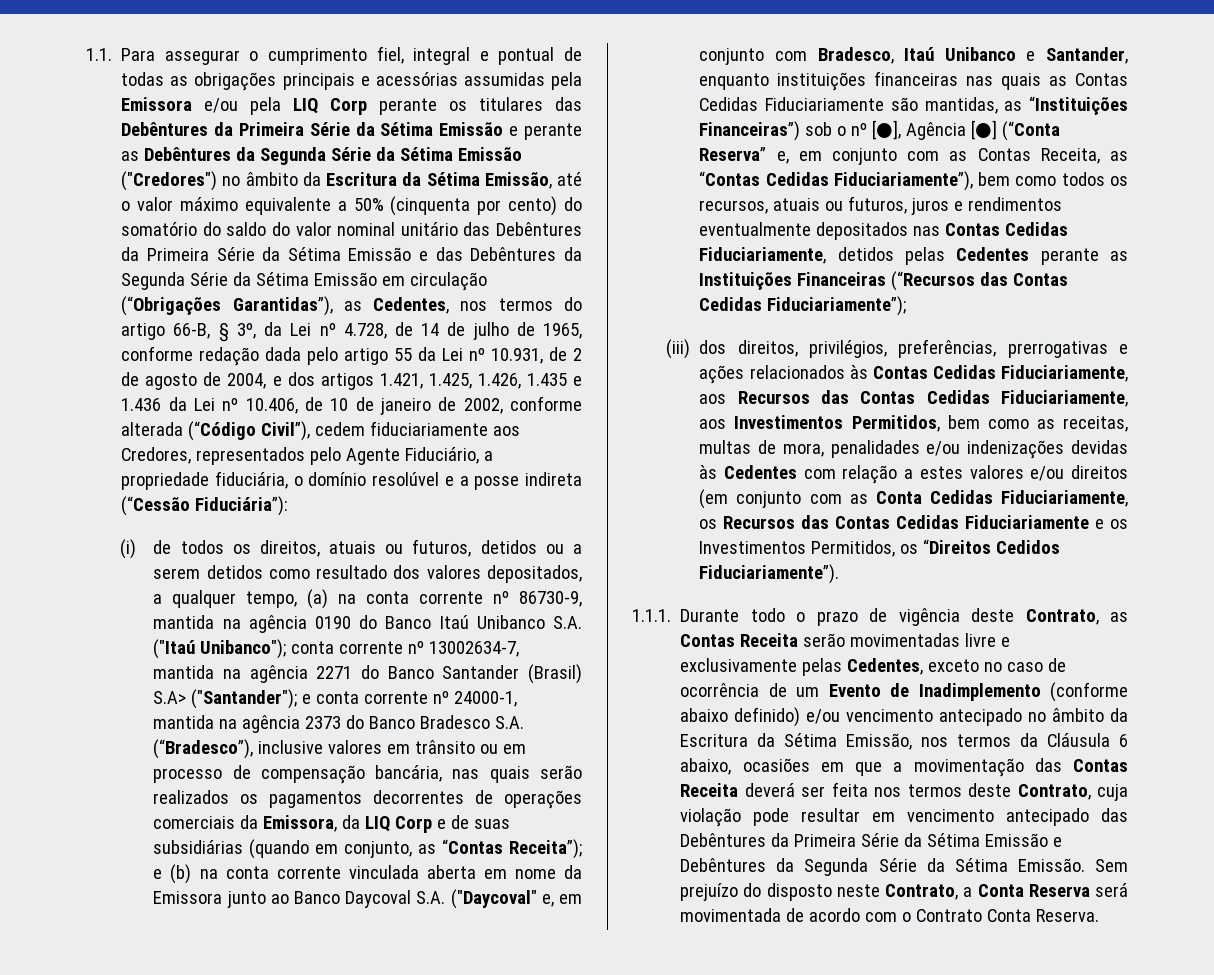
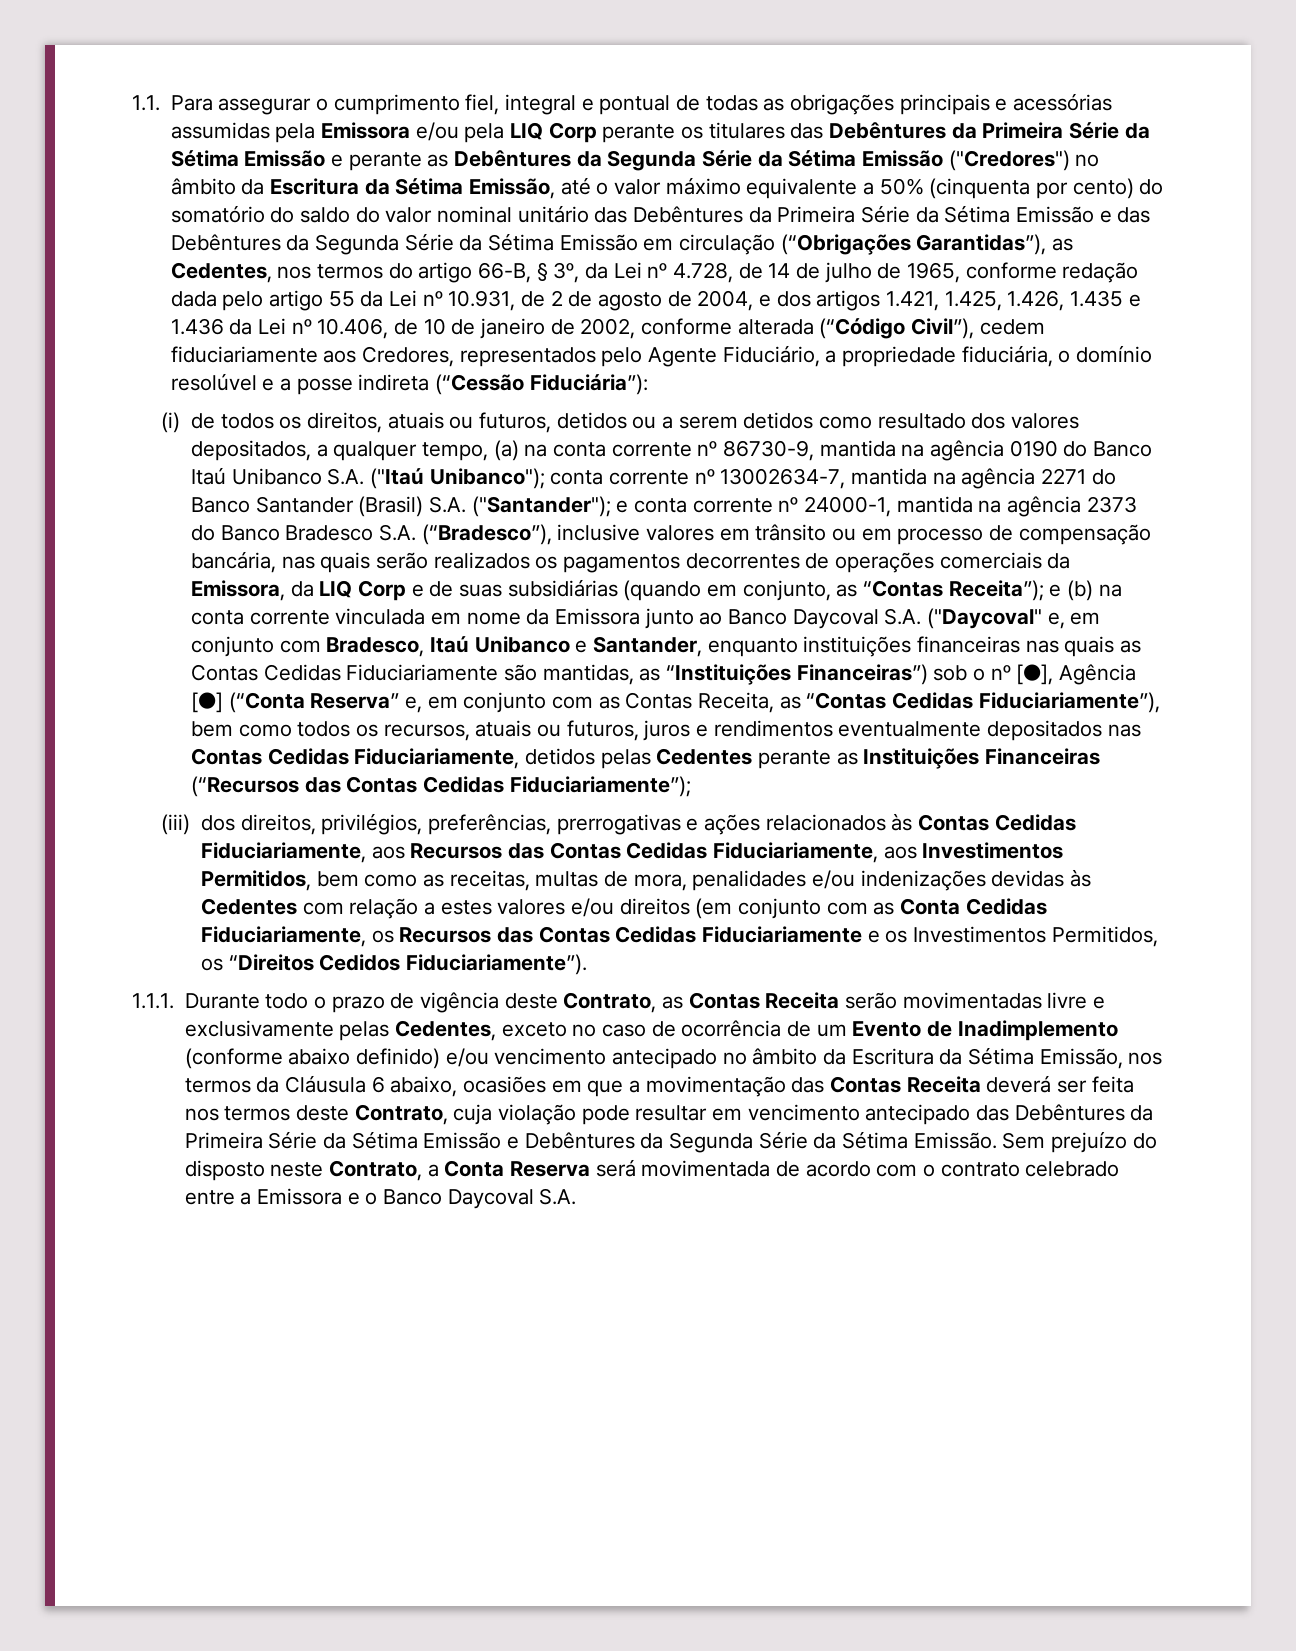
[153,691,187,704] S.A> -> [428,496,466,513] S.A.
[426,865,476,879] aberta -> (426, 616) none
[916,909,1100,922] Contrato Conta Reserva. -> [940,1161,1120,1177] [184,1188,577,1209] contrato celebrado entre a Emissora e o Banco Daycoval S.A.

